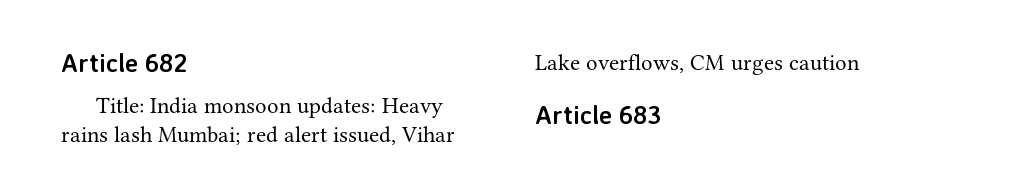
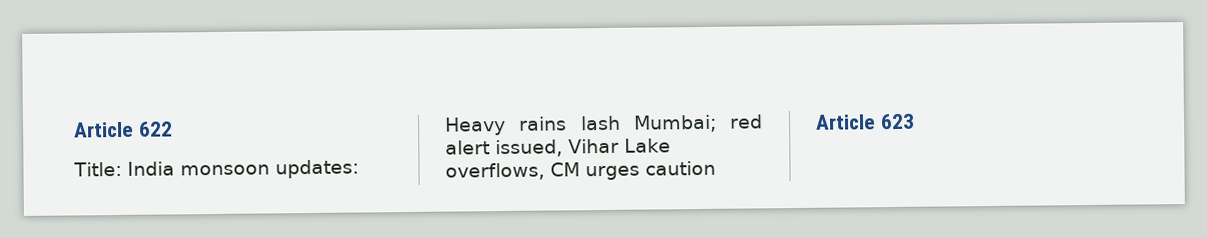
[61,53,188,72] Article 682 -> [74,121,173,138] Article 622
[619,106,662,124] 683 -> [879,113,915,130] 623

